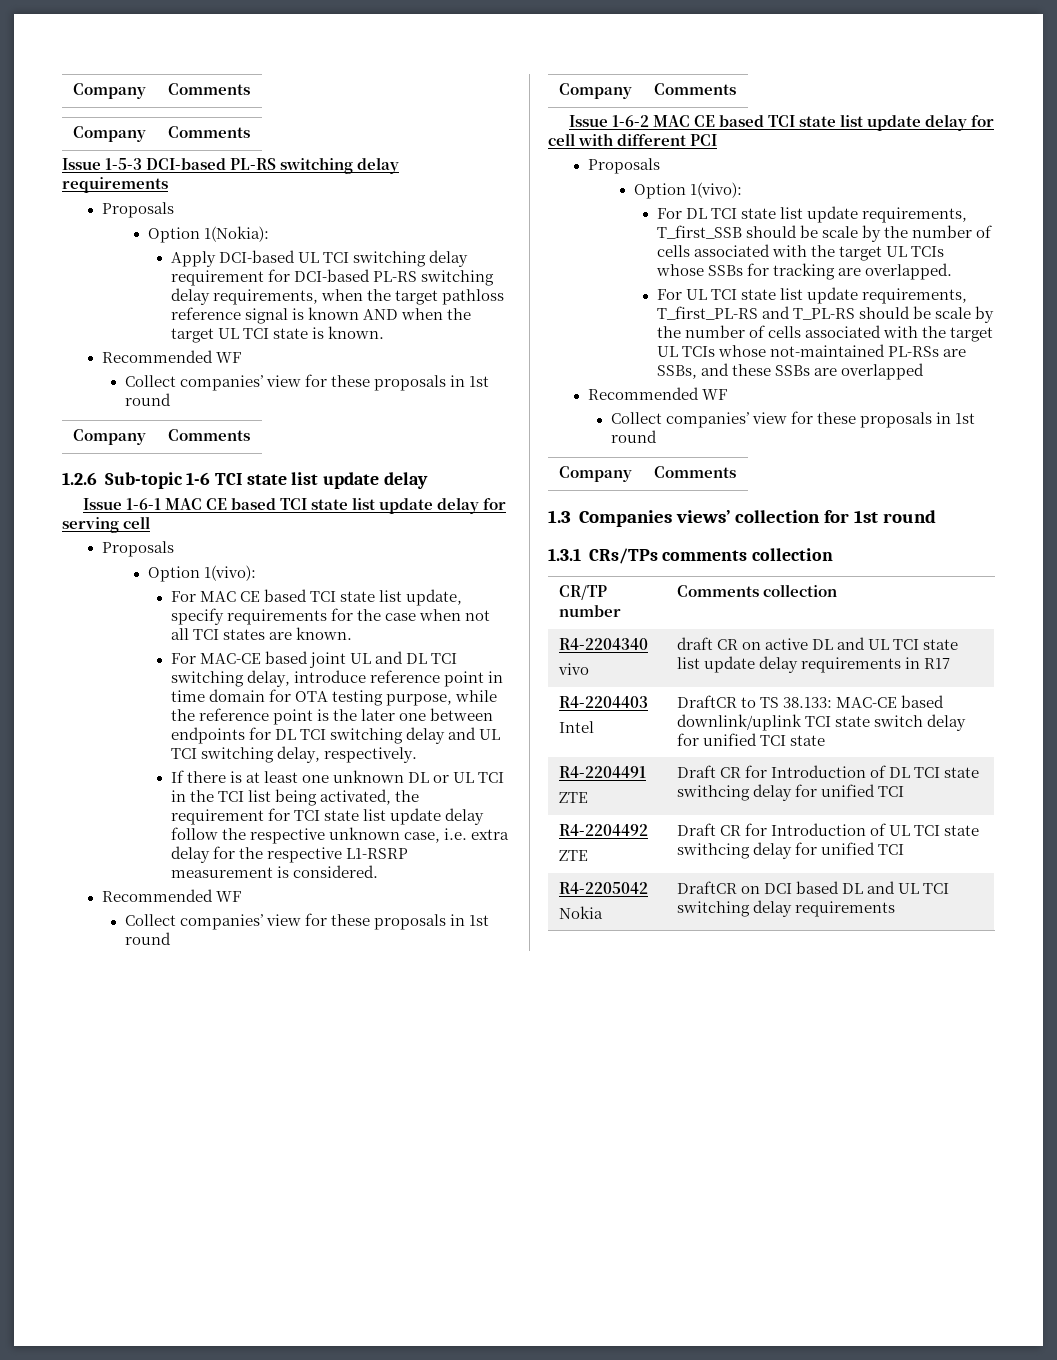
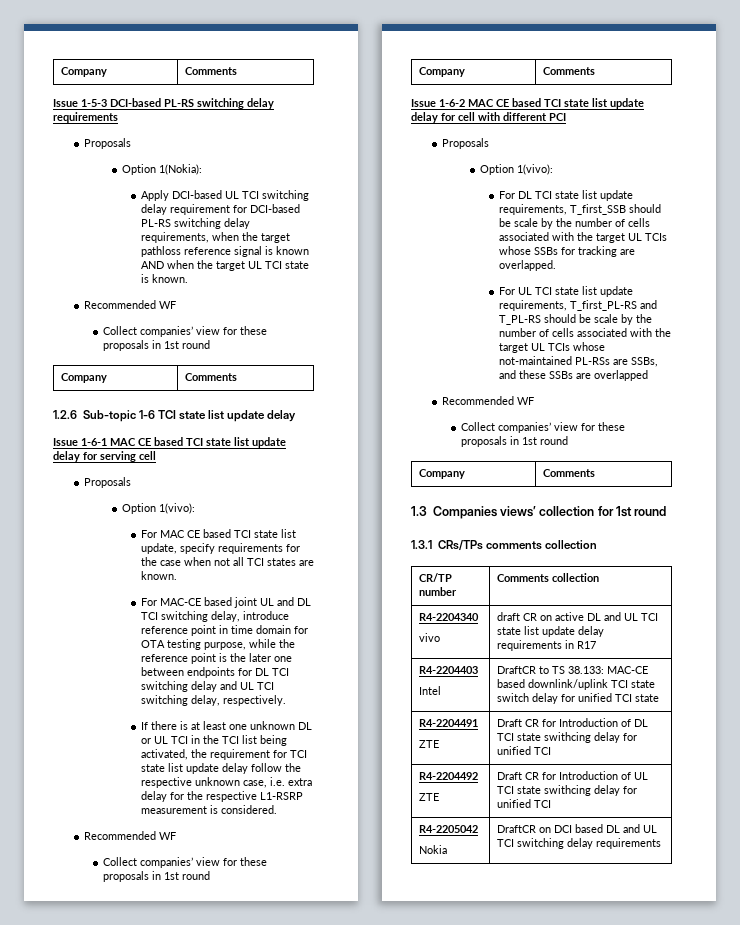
[72,83,146,99] [167,83,250,95] [72,126,146,142] [167,126,250,138] Company | Comments // Company | Comments -> [61,67,108,77] [185,67,238,75] Company | Comments

